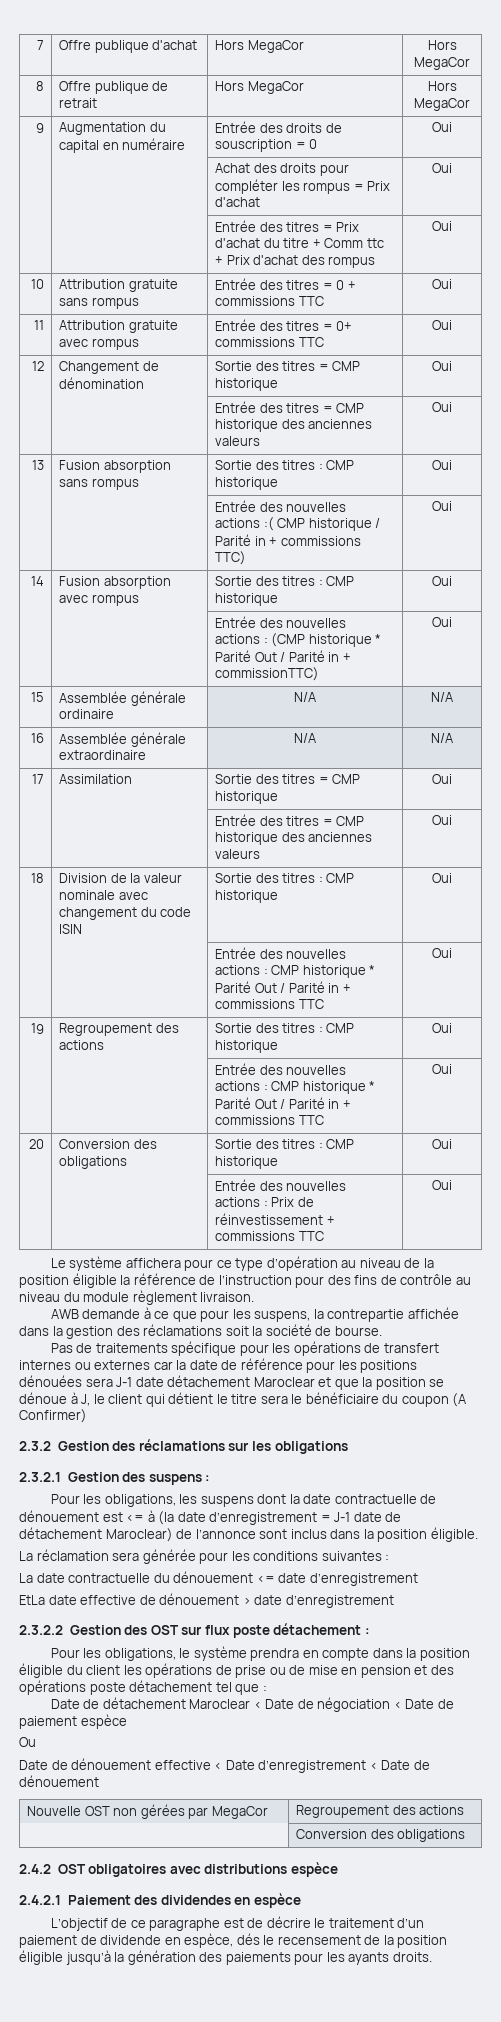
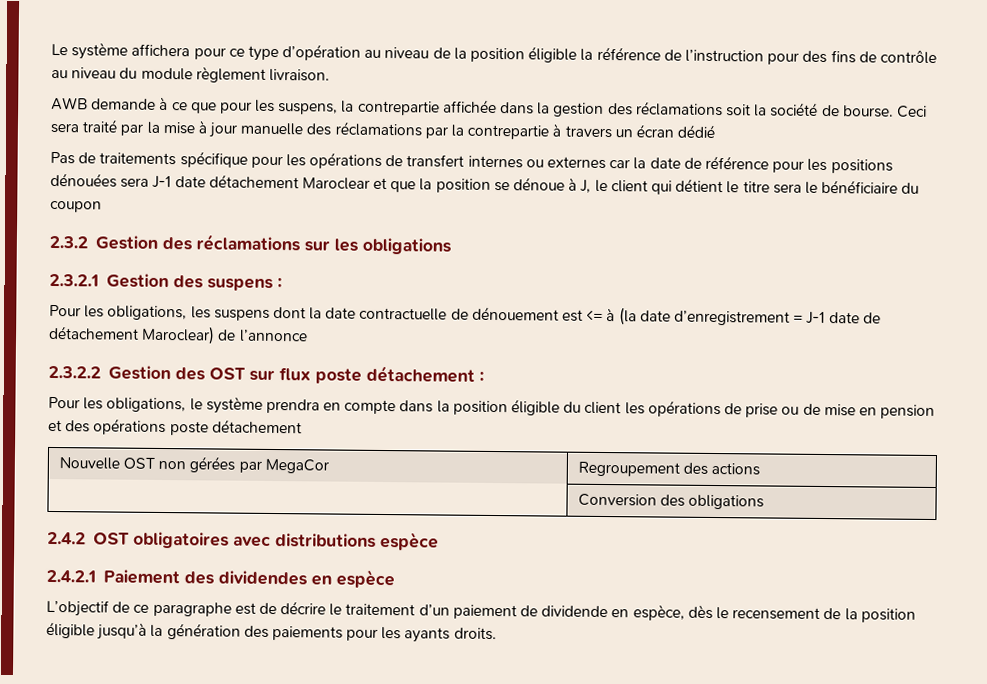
[36,40,44,50] [59,40,198,53] [215,40,304,53] [427,40,457,50] [414,57,470,70] [35,81,44,91] [59,81,169,94] [59,98,98,108] [215,81,304,94] [427,81,457,91] [414,98,470,111] [35,123,44,133] [59,122,166,135] [59,138,186,153] [215,121,342,133] [215,139,318,152] [432,122,452,132] [215,163,349,176] [215,179,391,194] [215,197,261,207] [432,163,452,173] [215,220,360,232] [215,238,384,248] [215,255,376,268] [432,221,452,231] [30,279,44,289] [59,279,178,292] [59,297,139,309] [215,278,356,290] [215,296,324,306] [432,279,452,289] [33,320,44,330] [59,320,178,333] [59,338,139,350] [215,319,353,331] [215,337,324,347] [432,320,452,330] [31,361,44,371] [59,361,159,374] [59,377,145,389] [215,361,361,371] [215,378,279,391] [432,361,452,371] [215,401,365,413] [215,419,373,432] [215,436,261,446] [432,402,452,412] [31,460,44,470] [59,460,171,473] [59,478,139,490] [215,460,355,470] [215,477,279,490] [432,460,452,470] [215,500,347,512] [215,517,381,531] [215,534,361,546] [215,551,247,565] [432,501,452,511] [30,576,44,586] [59,576,171,589] [59,594,139,606] [215,576,355,586] [215,593,279,606] [432,576,452,586] [215,616,347,628] [215,633,382,647] [215,650,351,662] [215,667,320,681] [432,617,452,627] [30,692,44,702] [59,691,186,706] [59,709,115,719] [294,692,316,702] [431,692,453,702] [30,733,44,743] [59,732,186,747] [59,750,147,760] [294,733,316,743] [431,733,453,743] [31,774,44,784] [59,774,133,784] [215,774,361,784] [215,791,279,804] [432,774,452,784] [215,814,365,826] [215,832,373,845] [215,849,261,859] [432,815,452,825] [30,873,44,883] [59,873,182,883] [59,890,148,900] [59,907,192,920] [59,924,83,934] [215,873,355,883] [215,890,279,903] [432,873,452,883] [215,947,347,959] [215,965,376,978] [215,981,351,993] [215,999,324,1009] [432,948,452,958] [30,1023,44,1034] [59,1023,179,1036] [59,1040,105,1050] [215,1023,355,1033] [215,1040,279,1053] [432,1023,452,1033] [215,1063,347,1075] [215,1081,376,1094] [215,1097,351,1109] [215,1115,324,1125] [432,1064,452,1074] [28,1139,44,1149] [59,1139,157,1149] [59,1156,128,1169] [215,1139,355,1149] [215,1156,279,1169] [432,1139,452,1149] [215,1179,347,1191] [215,1197,314,1207] [215,1213,335,1225] [215,1231,324,1241] [432,1180,452,1190] 7 | Offre publique d'achat | Hors MegaCor | Hors MegaCor // 8 | Offre publique de retrait | Hors MegaCor | Hors MegaCor // 9 | Augmentation du capital en numéraire | Entrée des droits de souscription = 0 | Oui // | | Achat des droits pour compléter les rompus = Prix d'achat | Oui // | | Entrée des titres = Prix d'achat du titre + Comm ttc + Prix d'achat des rompus | Oui // 10 | Attribution gratuite sans rompus | Entrée des titres = 0 + commissions TTC | Oui // 11 | Attribution gratuite avec rompus | Entrée des titres = 0+ commissions TTC | Oui // 12 | Changement de dénomination | Sortie des titres = CMP historique | Oui // | | Entrée des titres = CMP historique des anciennes valeurs | Oui // 13 | Fusion absorption sans rompus | Sortie des titres : CMP historique | Oui // | | Entrée des nouvelles actions :( CMP historique / Parité in + commissions TTC) | Oui // 14 | Fusion absorption avec rompus | Sortie des titres : CMP historique | Oui // | | Entrée des nouvelles actions : (CMP historique * Parité Out / Parité in + commissionTTC) | Oui // 15 | Assemblée générale ordinaire | N/A | N/A // 16 | Assemblée générale extraordinaire | N/A | N/A // 17 | Assimilation | Sortie des titres = CMP historique | Oui // | | Entrée des titres = CMP historique des anciennes valeurs | Oui // 18 | Division de la valeur nominale avec changement du code ISIN | Sortie des titres : CMP historique | Oui // | | Entrée des nouvelles actions : CMP historique * Parité Out / Parité in + commissions TTC | Oui // 19 | Regroupement des actions | Sortie des titres : CMP historique | Oui // | | Entrée des nouvelles actions : CMP historique * Parité Out / Parité in + commissions TTC | Oui // 20 | Conversion des obligations | Sortie des titres : CMP historique | Oui // | | Entrée des nouvelles actions : Prix de réinvestissement + commissions TTC | Oui // -> (51, 49) none
(382, 1331) none -> [896,105,927,118] [50,119,716,140] Ceci sera traité par la mise à jour manuelle des réclamations par la contrepartie à travers un écran dédié
[452,1393,467,1407] [19,1409,87,1423] (A Confirmer) -> (102, 206) none
[259,1527,478,1542] [19,1549,390,1564] [19,1571,418,1586] [19,1593,394,1608] sont inclus dans la position éligible. // La réclamation sera générée pour les conditions suivantes : // La date contractuelle du dénouement <= date d’enregistrement // EtLa date effective de dénouement > date d’enregistrement -> (308, 336) none
[215,1682,267,1695] [50,1697,454,1712] [19,1714,127,1729] [19,1737,36,1747] [19,1758,430,1773] [19,1775,99,1787] tel que : // Date de détachement Maroclear < Date de négociation < Date de paiement espèce // Ou // Date de dénouement effective < Date d’enregistrement < Date de dénouement -> (302, 426) none
[236,1933,260,1945] dés -> [687,604,713,619] dès

